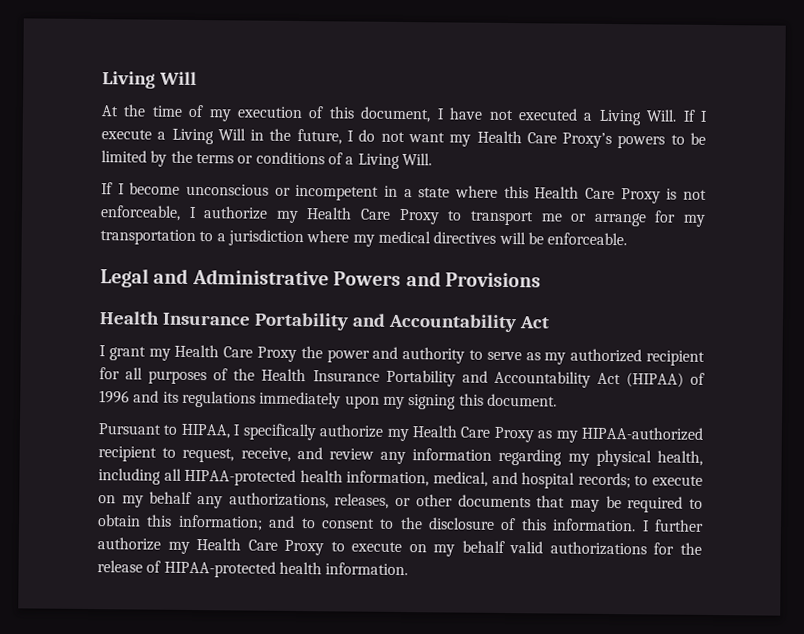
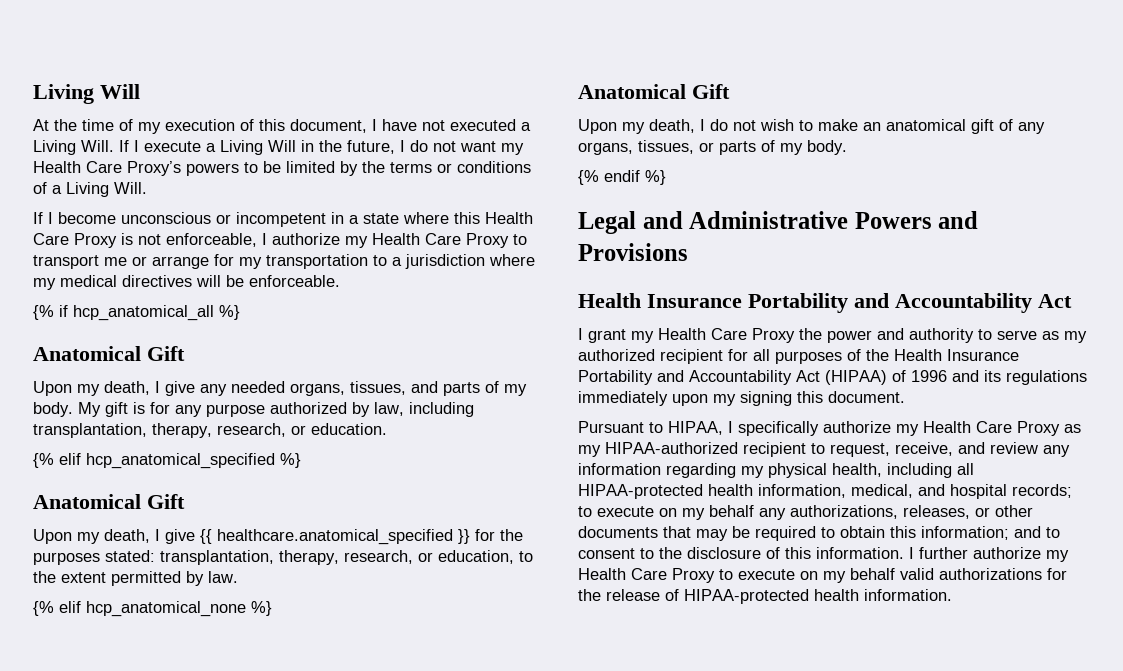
(628, 239) none -> [33,305,240,321] [33,346,185,361] [33,381,527,396] [33,402,474,417] [33,423,387,438] [33,453,301,469] [33,494,185,509] [33,529,523,545] [33,550,533,565] [33,571,238,586] [33,601,272,617] [578,84,730,99] [578,119,1045,134] [578,140,847,155] [578,170,666,185] // {% if hcp_anatomical_all %} // Anatomical Gift // Upon my death, I give any needed organs, tissues, and parts of my body. My gift is for any purpose authorized by law, including transplantation, therapy, research, or education. // {% elif hcp_anatomical_specified %} // Anatomical Gift // Upon my death, I give {{ healthcare.anatomical_specified }} for the purposes stated: transplantation, therapy, research, or education, to the extent permitted by law. // {% elif hcp_anatomical_none %} // Anatomical Gift // Upon my death, I do not wish to make an anatomical gift of any organs, tissues, or parts of my body. // {% endif %}

